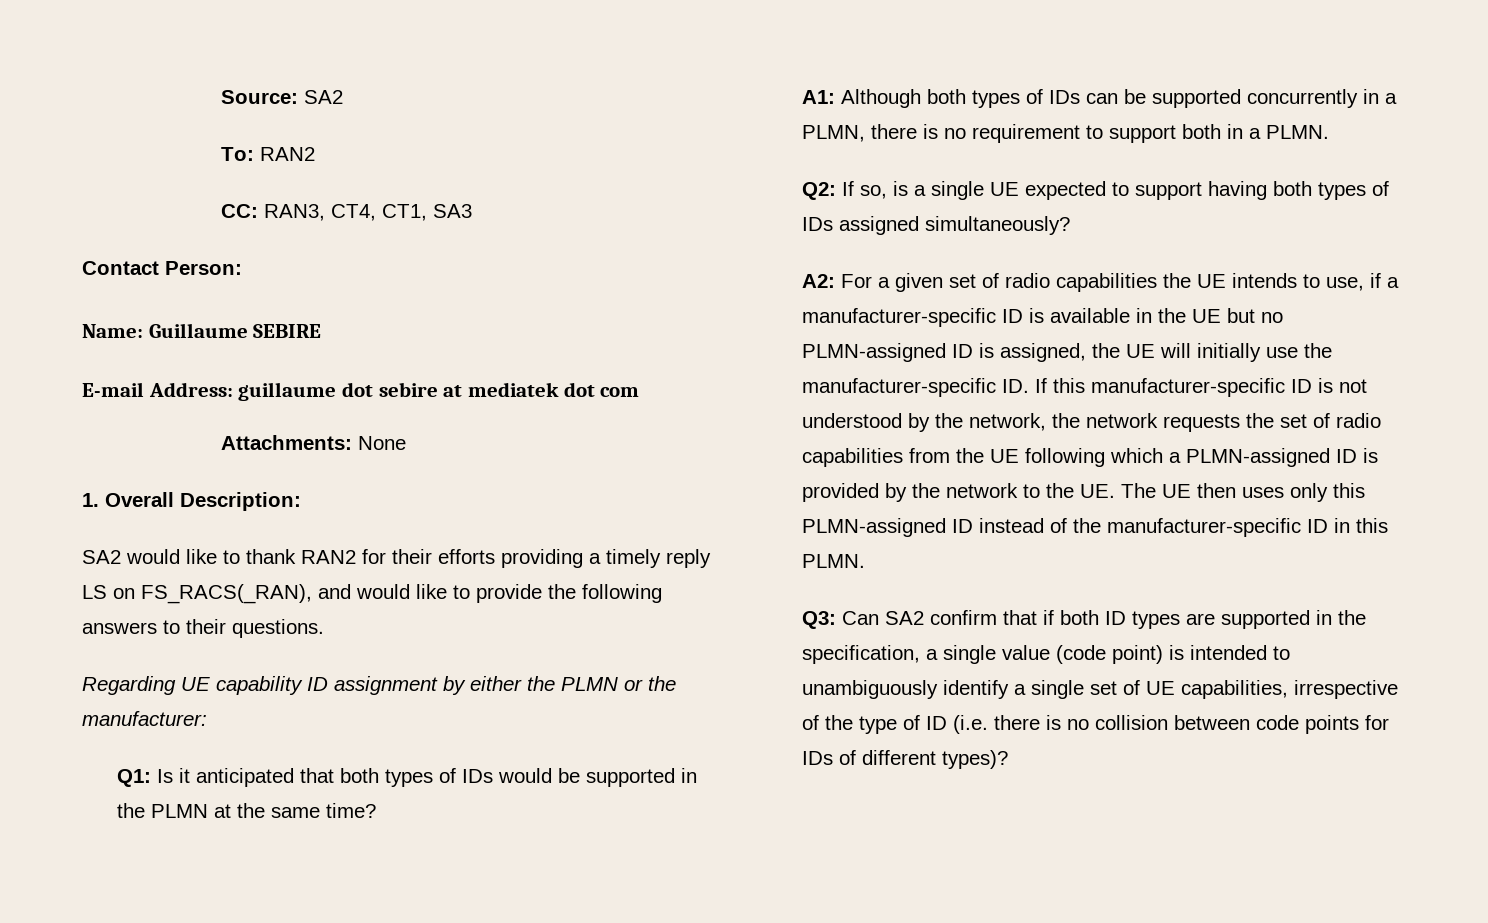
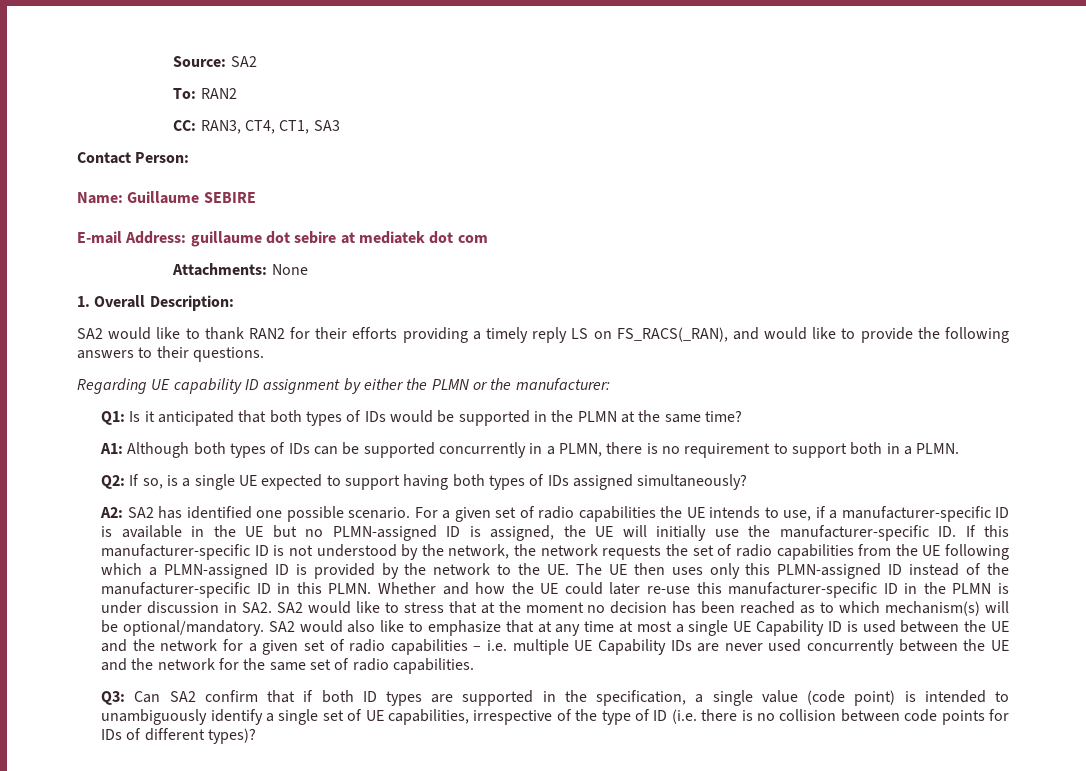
(835, 281) none -> [127,506,411,522] SA2 has identified one possible scenario.
(865, 561) none -> [377,582,1009,598] [101,601,1010,616] [101,620,1009,636] [101,639,1009,655] [101,658,474,674] Whether and how the UE could later re-use this manufacturer-specific ID in the PLMN is under discussion in SA2. SA2 would like to stress that at the moment no decision has been reached as to which mechanism(s) will be optional/mandatory. SA2 would also like to emphasize that at any time at most a single UE Capability ID is used between the UE and the network for a given set of radio capabilities – i.e. multiple UE Capability IDs are never used concurrently between the UE and the network for the same set of radio capabilities.

